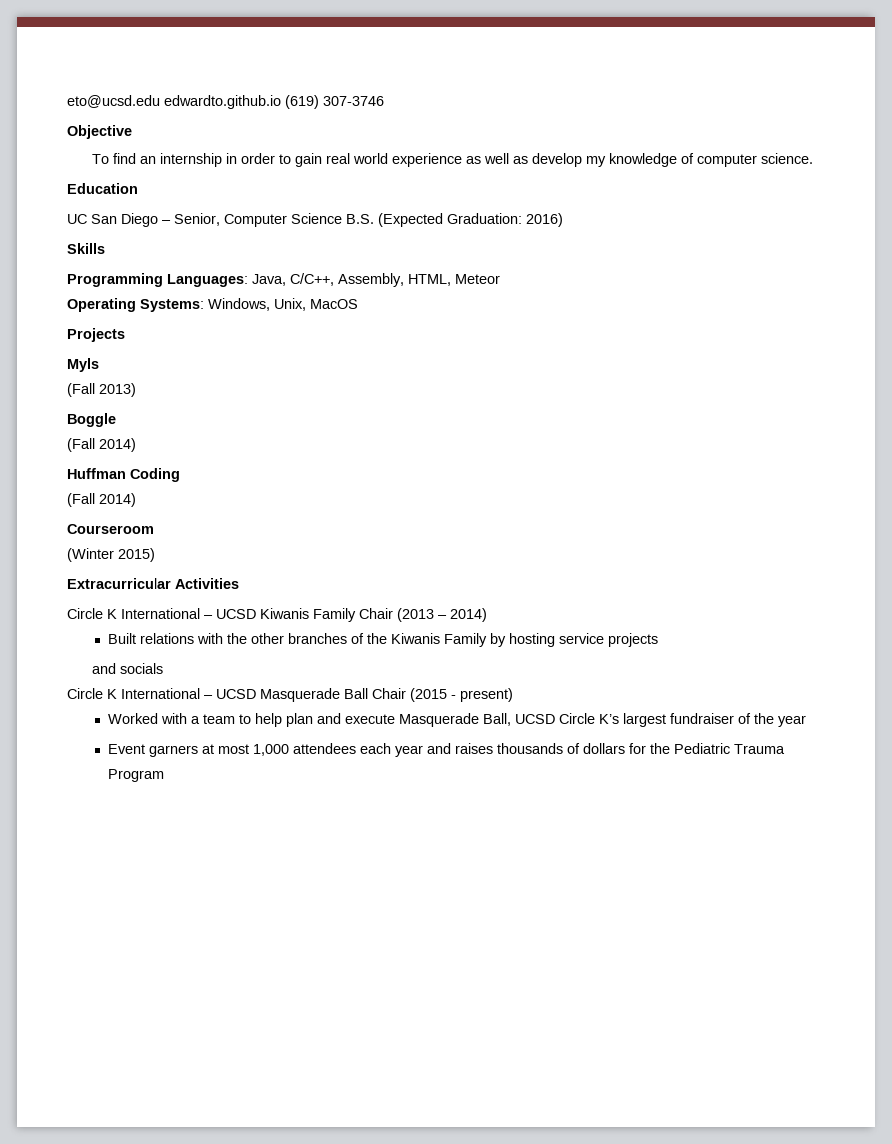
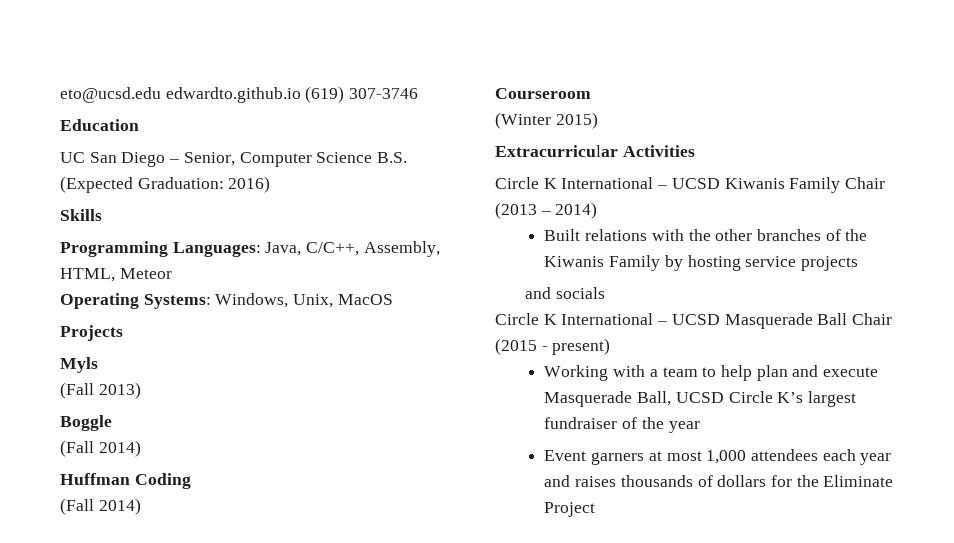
[67,125,132,139] [92,153,814,167] // Objective // To find an internship in order to gain real world experience as well as develop my knowledge of computer science. -> (419, 93) none
[108,713,159,724] Worked -> [544,365,609,381] Working
[674,743,786,754] [108,769,165,782] Pediatric Trauma Program -> [823,475,894,487] [544,502,596,517] Eliminate Project

